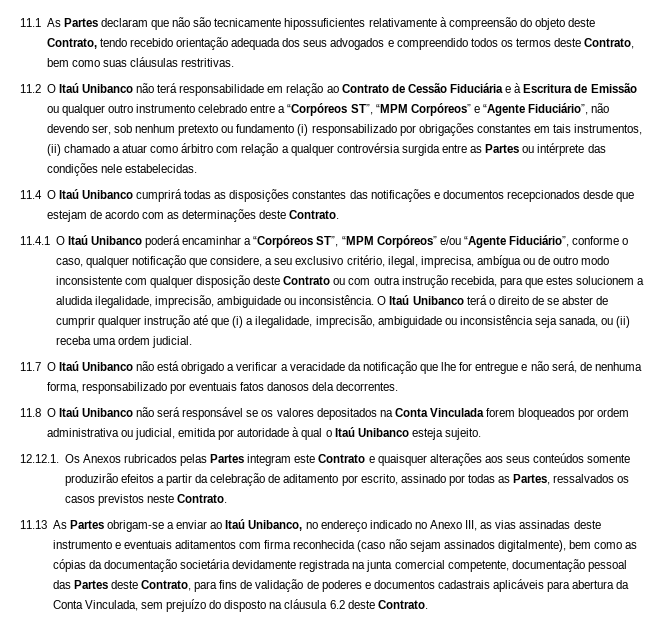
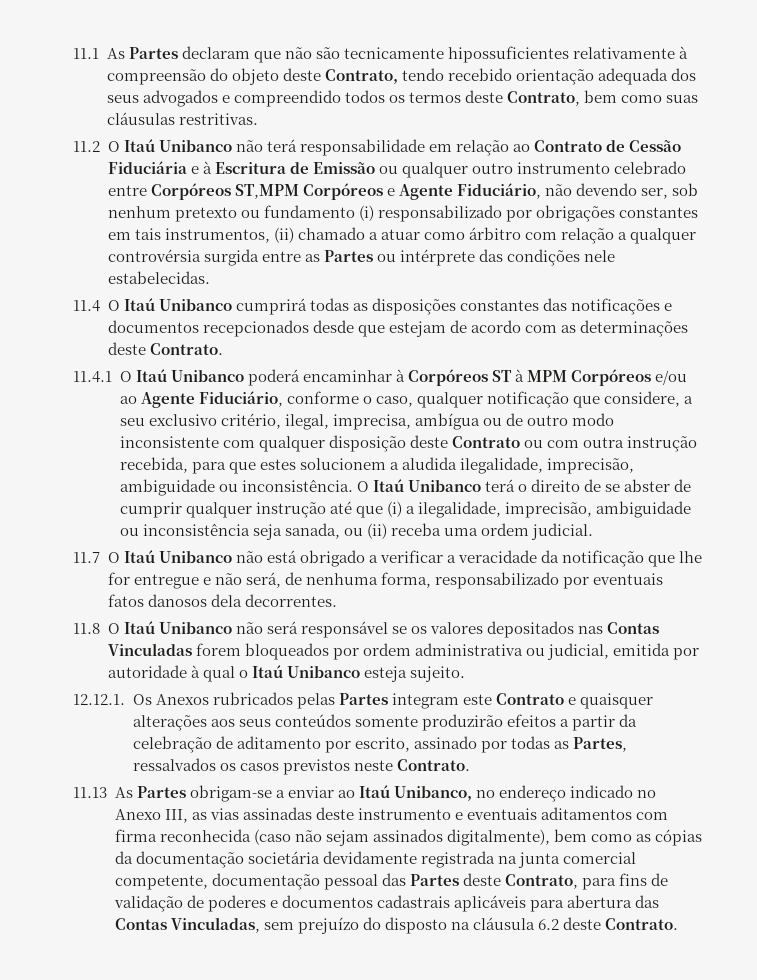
[278,103,589,116] a “Corpóreos ST”, “MPM Corpóreos” e “Agente Fiduciário”, -> [150,183,541,200] Corpóreos ST,MPM Corpóreos e Agente Fiduciário,
[244,235,570,248] a “Corpóreos ST”, “MPM Corpóreos” e/ou “Agente Fiduciário”, -> [395,369,688,386] [119,391,283,408] à Corpóreos ST à MPM Corpóreos e/ou ao Agente Fiduciário,
[379,408,485,417] na Conta Vinculada -> [578,622,660,634] [107,643,192,656] nas Contas Vinculadas
[616,580,630,589] [52,600,138,611] da Conta Vinculada, -> [634,895,659,908] [114,917,260,933] das Contas Vinculadas,

